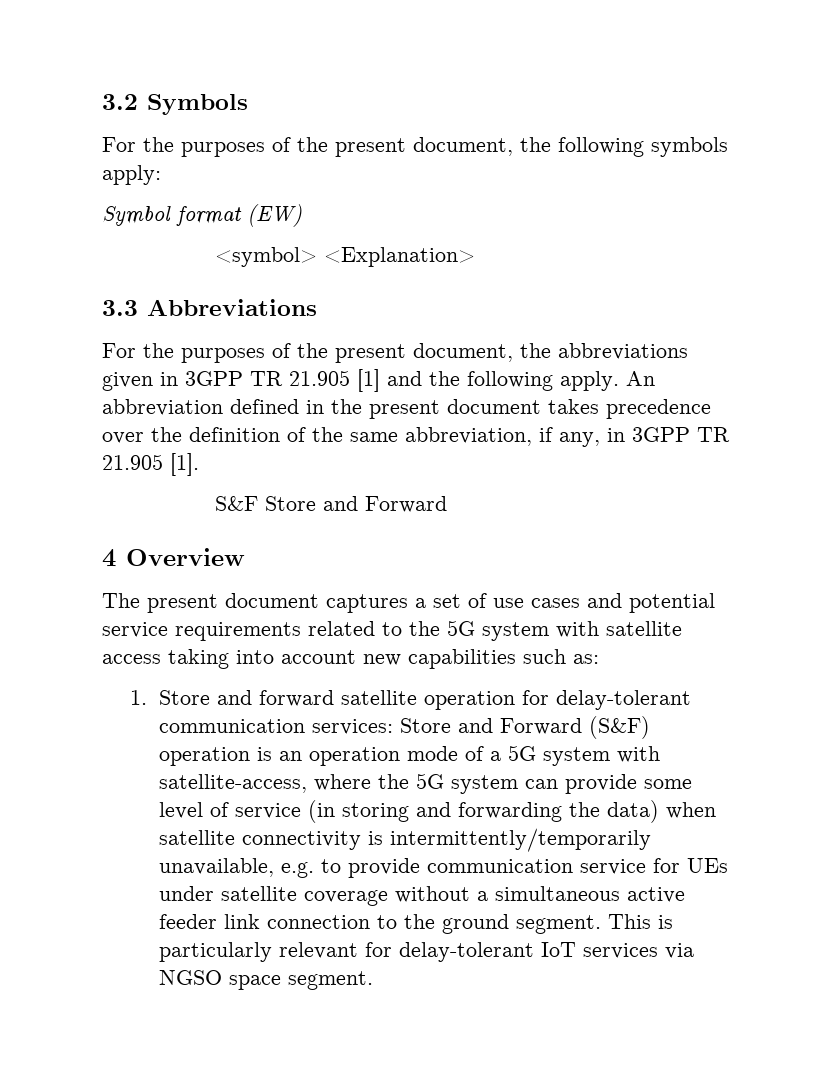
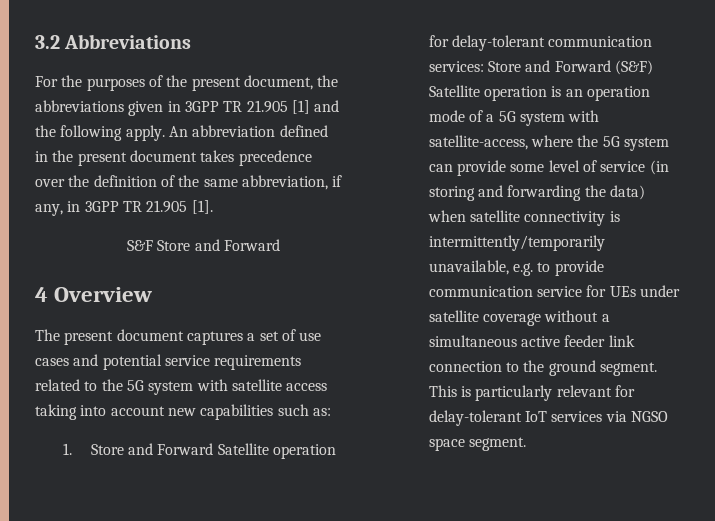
[147,94,248,115] [102,137,728,157] [102,165,161,185] [102,204,302,227] [215,247,476,267] [102,300,138,316] Symbols // For the purposes of the present document, the following symbols apply: // Symbol format (EW) // <symbol> <Explanation> // 3.3 -> (60, 42) none
[258,690,417,707] forward satellite -> [157,443,269,455] Forward Satellite
(650, 727) none -> [428,85,480,97] Satellite

